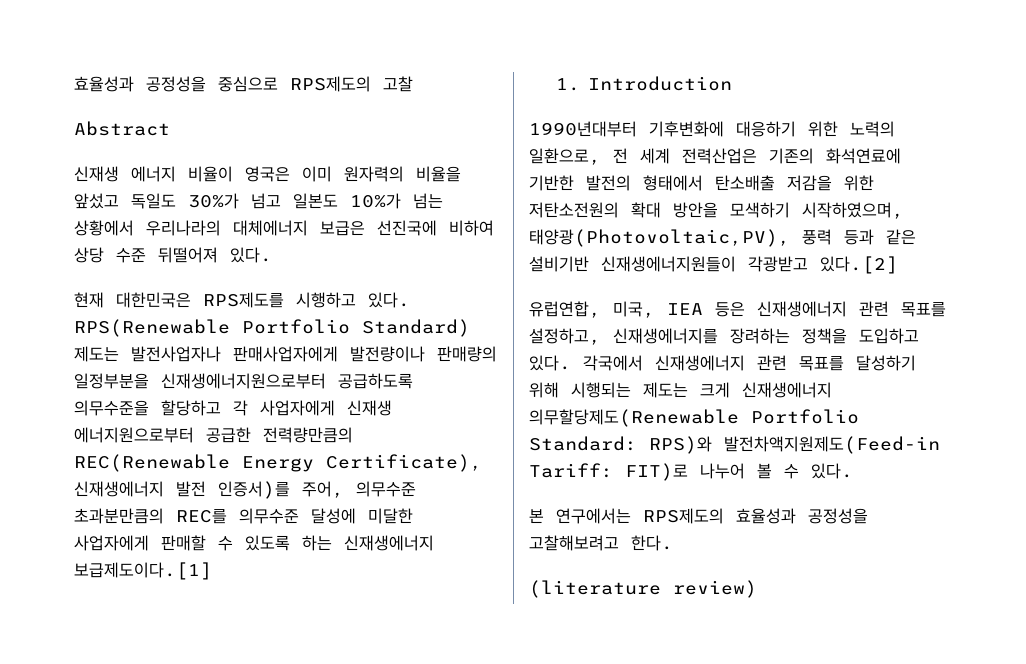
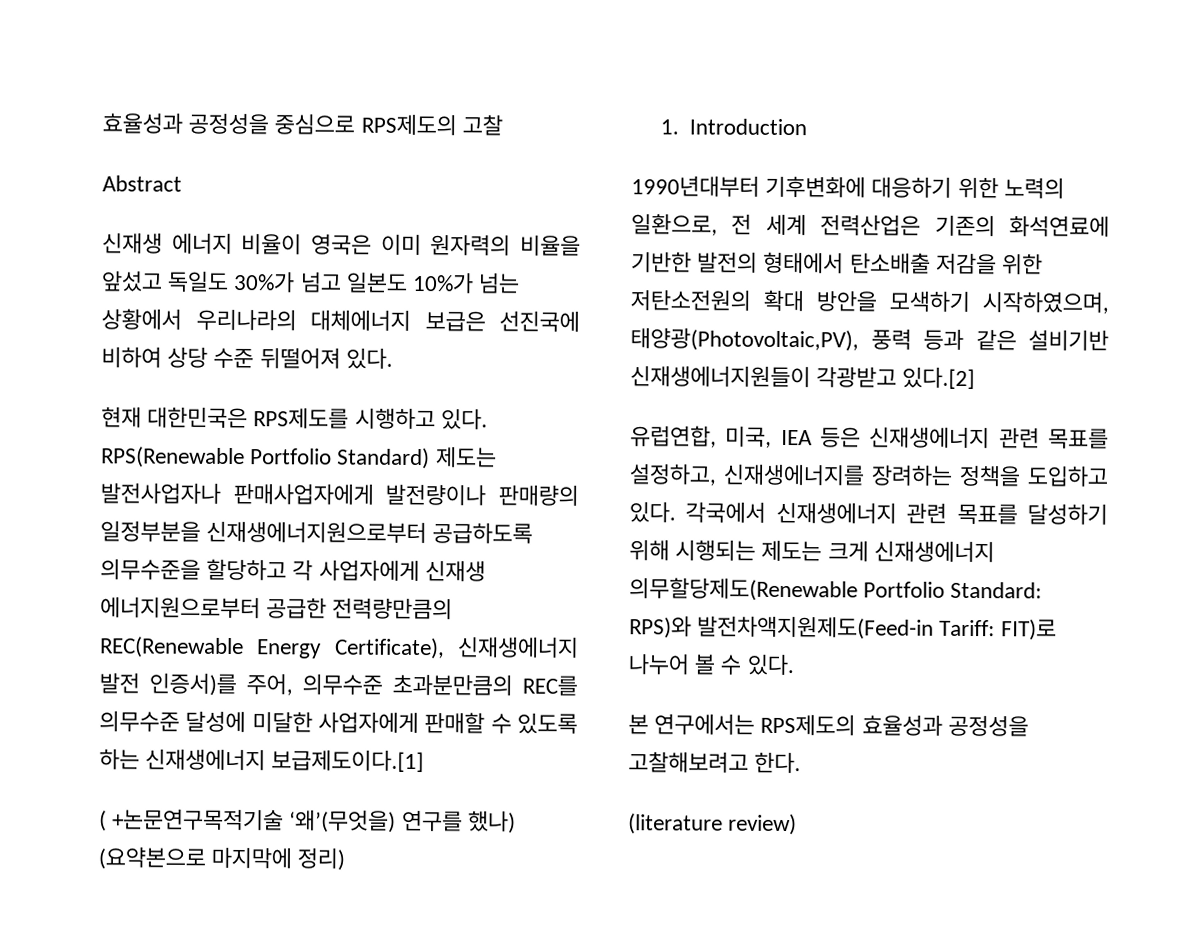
(212, 571) none -> [99,808,516,834] [98,846,346,871] // ( +논문연구목적기술 ‘왜’(무엇을) 연구를 했나) (요약본으로 마지막에 정리)

